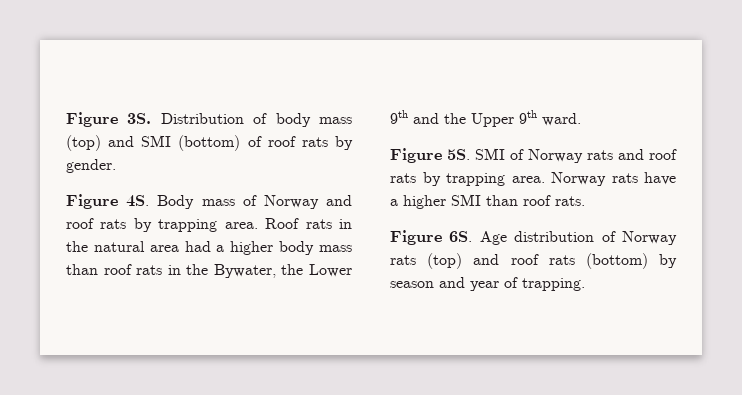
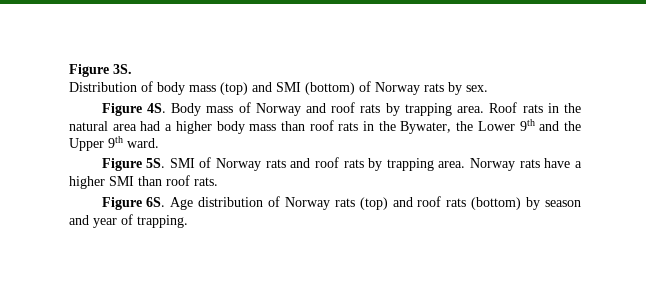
(152, 118) none -> (132, 69) //
[267,136,353,150] [66,159,116,173] roof rats by gender. -> [375,82,488,95] Norway rats by sex.

